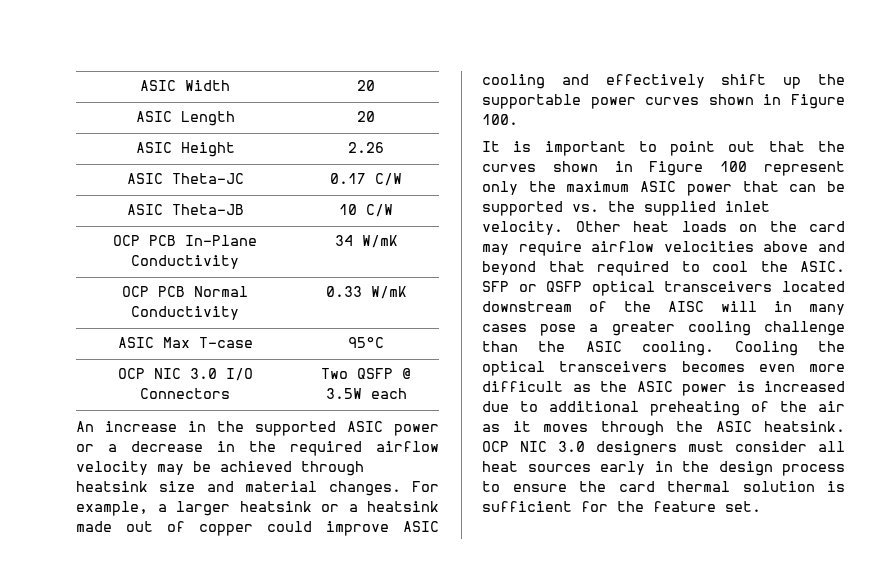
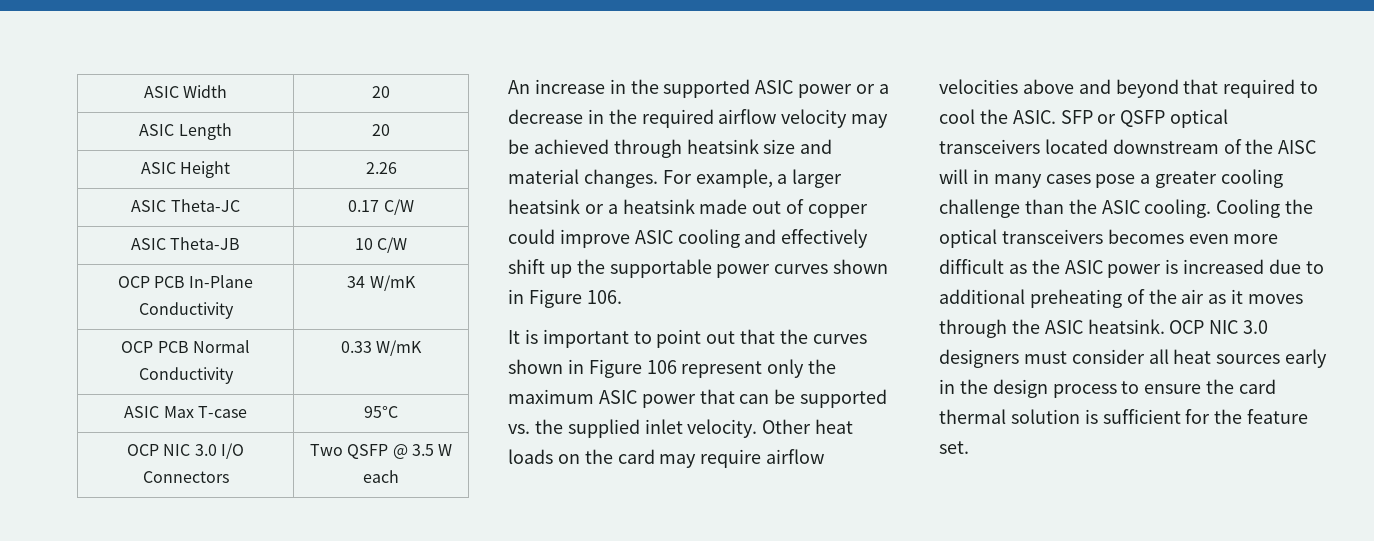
[325,388,362,399] 3.5W -> [411,444,453,456] 3.5 W
[482,114,518,125] 100. -> [586,290,622,304] 106.
[720,161,748,172] 100 -> [646,360,677,374] 106

